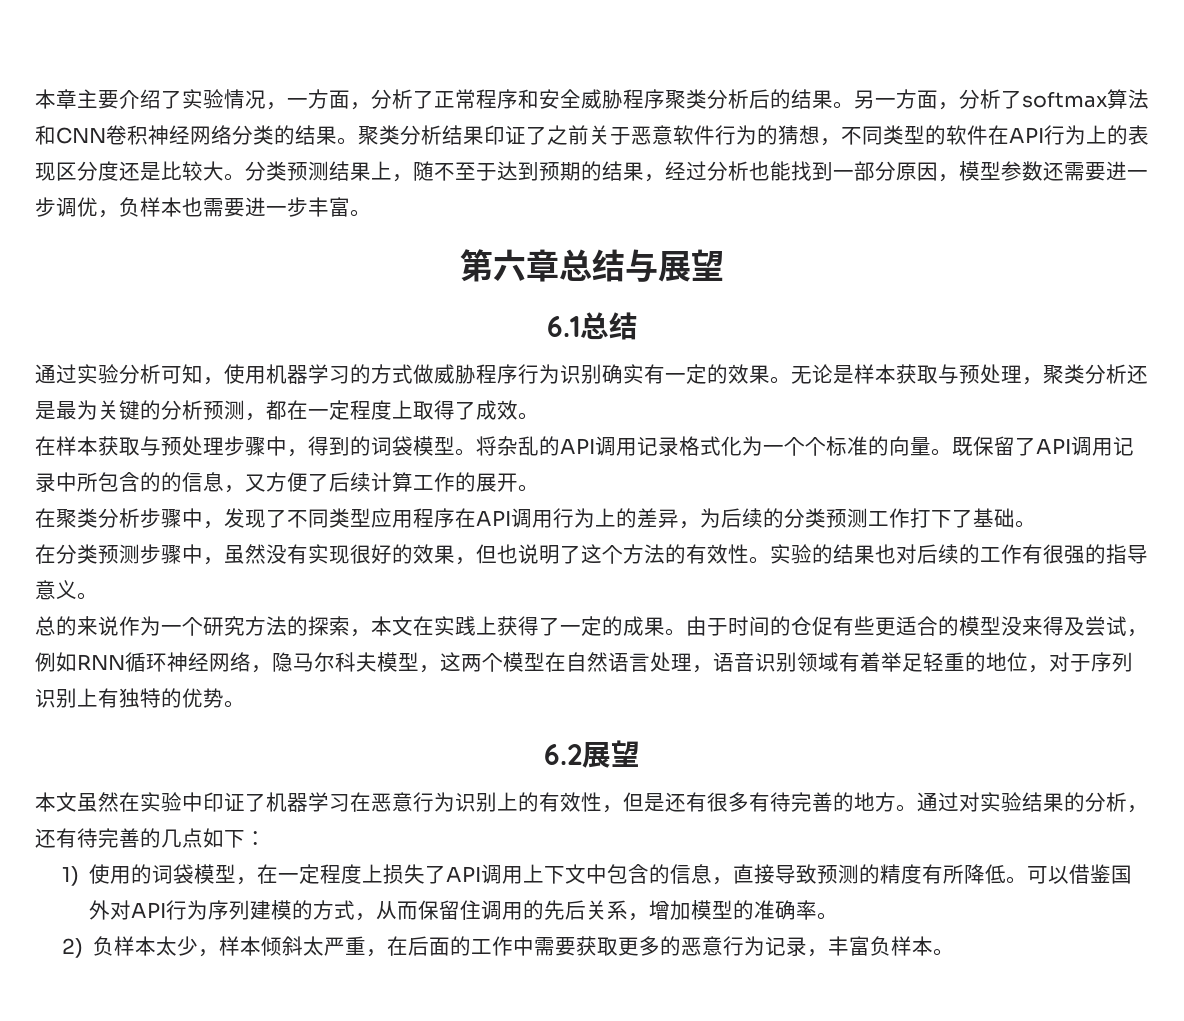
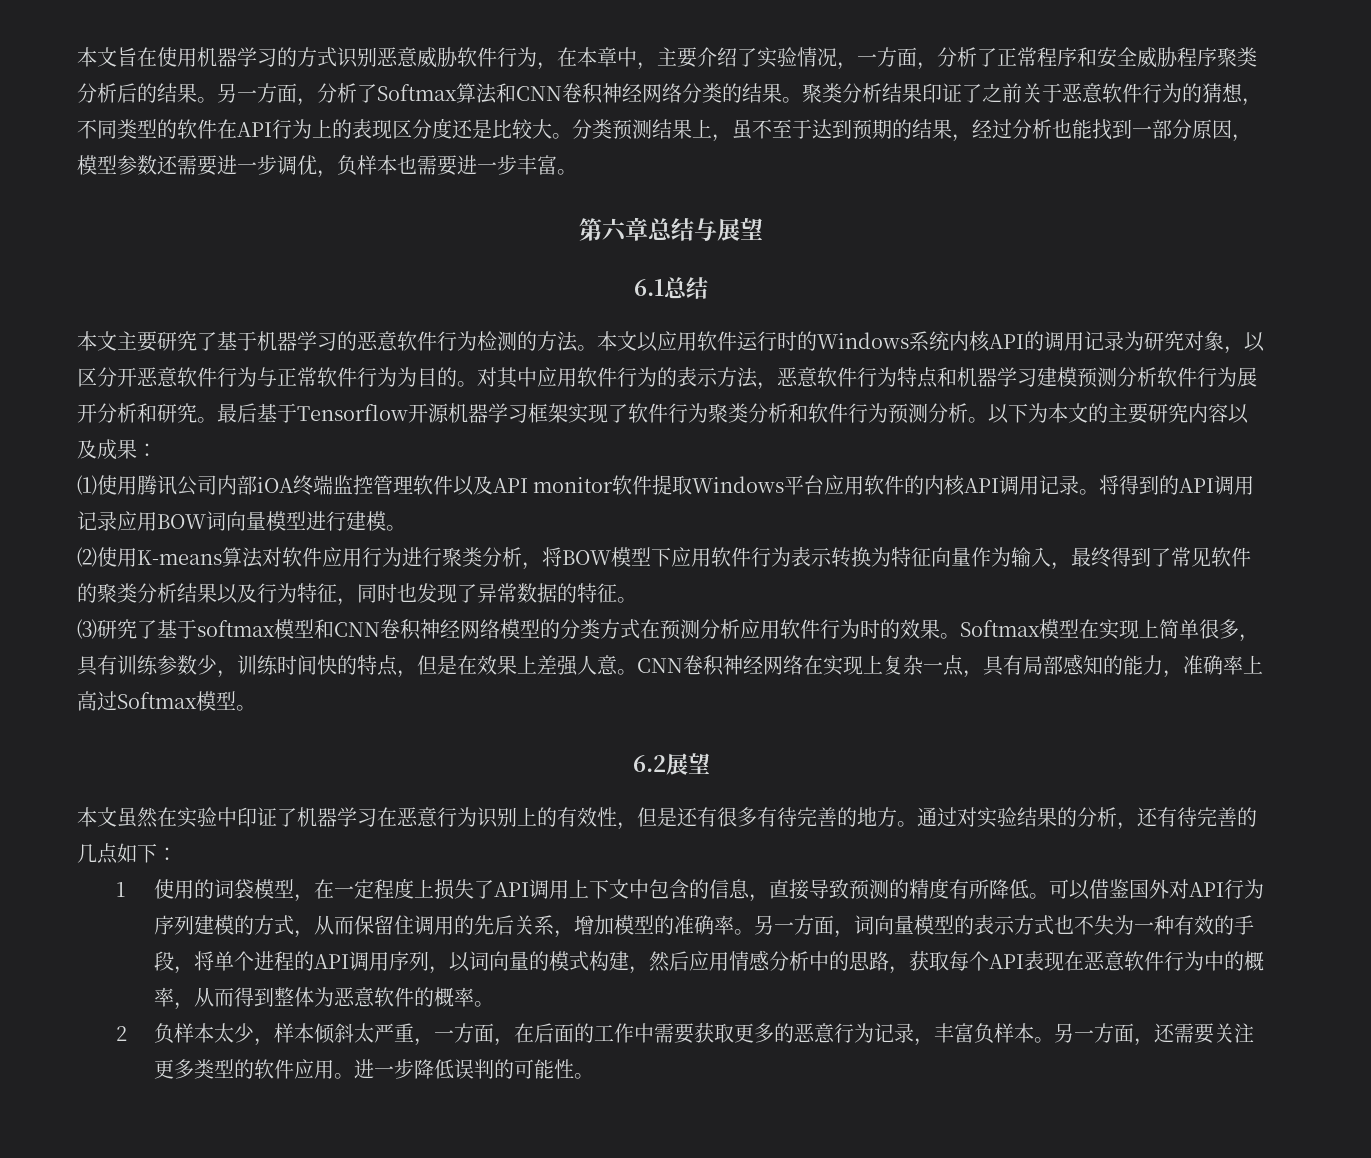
[35,89,77,109] 本章 -> [77,47,657,70] 本文旨在使用机器学习的方式识别恶意威胁软件行为，在本章中，
[1022,91,1108,108] softmax -> [377,84,457,101] Softmax
[413,161,434,181] 随 -> [732,119,752,140] 虽
[35,364,1148,385] [35,400,539,421] [35,436,1134,457] [35,472,539,493] [35,508,1036,529] [35,544,1148,565] [35,580,98,600] [35,616,1148,637] [35,652,1133,673] [35,688,224,708] 通过实验分析可知，使用机器学习的方式做威胁程序行为识别确实有一定的效果。无论是样本获取与预处理，聚类分析还是最为关键的分析预测，都在一定程度上取得了成效。 // 在样本获取与预处理步骤中，得到的词袋模型。将杂乱的API调用记录格式化为一个个标准的向量。既保留了API调用记录中所包含的的信息，又方便了后续计算工作的展开。 // 在聚类分析步骤中，发现了不同类型应用程序在API调用行为上的差异，为后续的分类预测工作打下了基础。 // 在分类预测步骤中，虽然没有实现很好的效果，但也说明了这个方法的有效性。实验的结果也对后续的工作有很强的指导意义。 // 总的来说作为一个研究方法的探索，本文在实践上获得了一定的成果。由于时间的仓促有些更适合的模型没来得及尝试，例如RNN循环神经网络，隐马尔科夫模型，这两个模型在自然语言处理，语音识别领域有着举足轻重的地位，对于序列识别上有独特的优势 -> [77,331,1265,354] [77,367,1257,390] [77,403,1249,424] [77,439,157,460] [77,475,1255,496] [77,511,406,531] [77,547,1251,570] [77,583,637,606] [77,619,1259,642] [77,654,1263,678] [77,691,236,711] 本文主要研究了基于机器学习的恶意软件行为检测的方法。本文以应用软件运行时的Windows系统内核API的调用记录为研究对象，以区分开恶意软件行为与正常软件行为为目的。对其中应用软件行为的表示方法，恶意软件行为特点和机器学习建模预测分析软件行为展开分析和研究。最后基于Tensorflow开源机器学习框架实现了软件行为聚类分析和软件行为预测分析。以下为本文的主要研究内容以及成果： // ⑴使用腾讯公司内部iOA终端监控管理软件以及API monitor软件提取Windows平台应用软件的内核API调用记录。将得到的API调用记录应用BOW词向量模型进行建模。 // ⑵使用K-means算法对软件应用行为进行聚类分析，将BOW模型下应用软件行为表示转换为特征向量作为输入，最终得到了常见软件的聚类分析结果以及行为特征，同时也发现了异常数据的特征。 // ⑶研究了基于softmax模型和CNN卷积神经网络模型的分类方式在预测分析应用软件行为时的效果。Softmax模型在实现上简单很多，具有训练参数少，训练时间快的特点，但是在效果上差强人意。CNN卷积神经网络在实现上复杂一点，具有局部感知的能力，准确率上高过Softmax模型
[62,866,80,886] 1) -> [115,882,125,897] 1
[62,938,84,958] // 2) -> [753,915,1254,938] [153,950,1264,974] [153,987,494,1010] [115,1026,127,1041] 另一方面，词向量模型的表示方式也不失为一种有效的手段，将单个进程的API调用序列，以词向量的模式构建，然后应用情感分析中的思路，获取每个API表现在恶意软件行为中的概率，从而得到整体为恶意软件的概率。 // 2
(388, 953) none -> [433,1023,514,1046] 一方面，
(955, 952) none -> [1053,1023,1254,1046] [153,1059,594,1079] 另一方面，还需要关注更多类型的软件应用。进一步降低误判的可能性。

